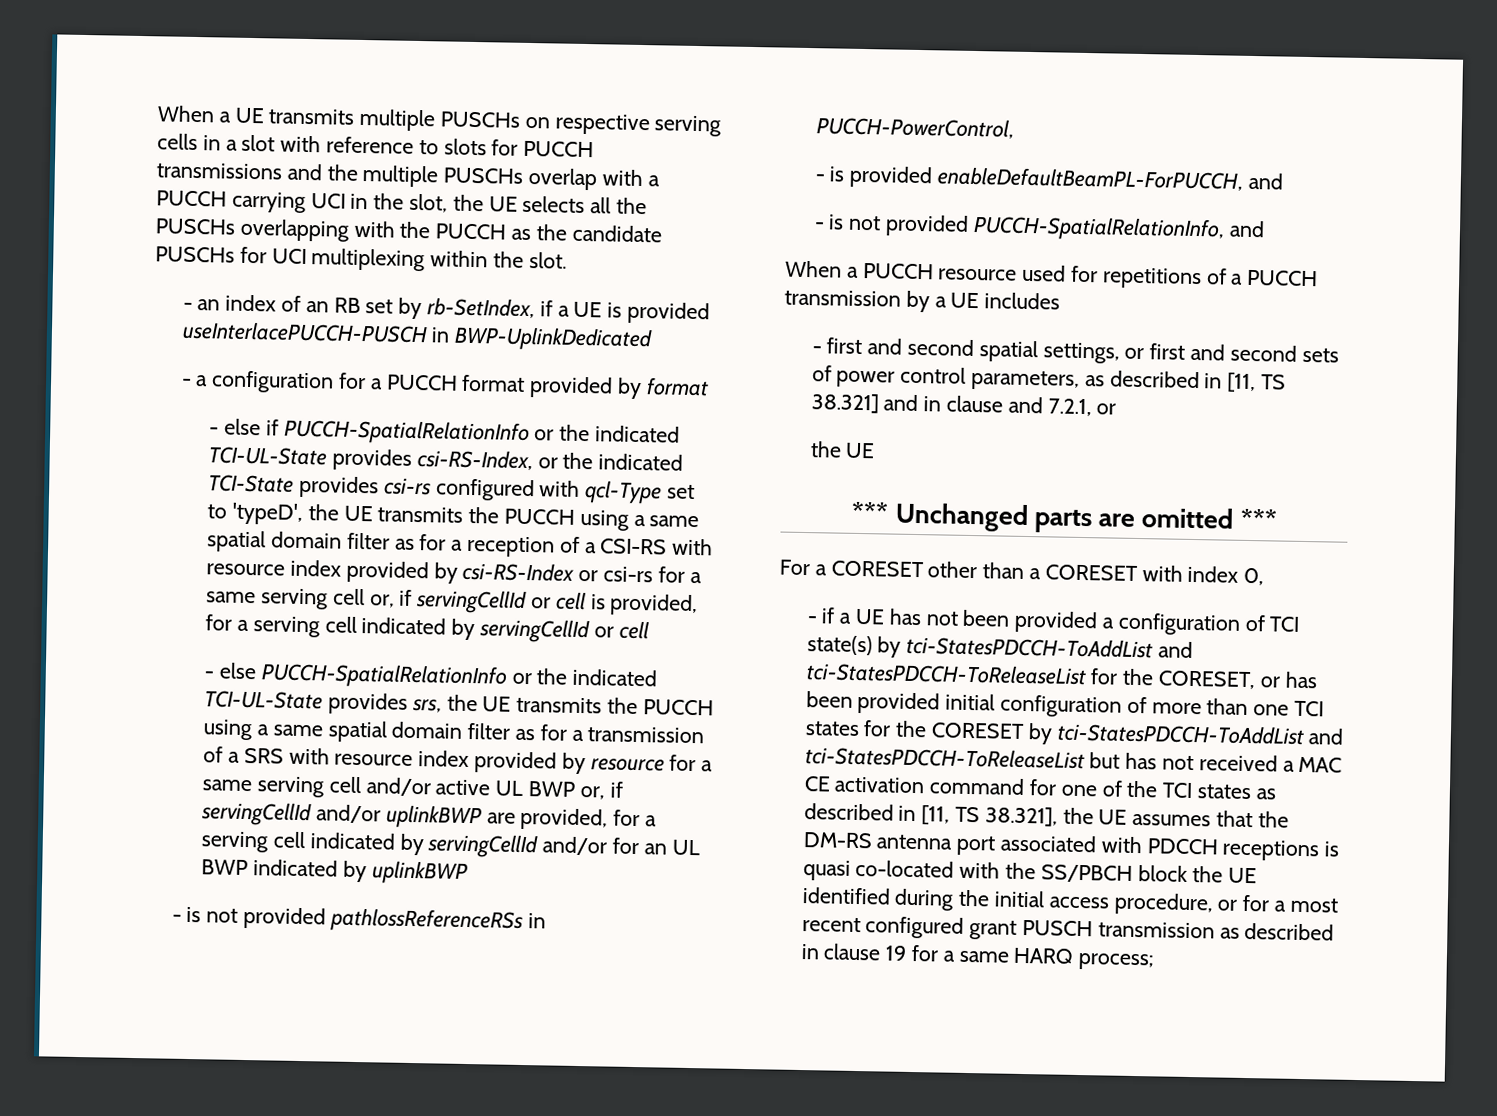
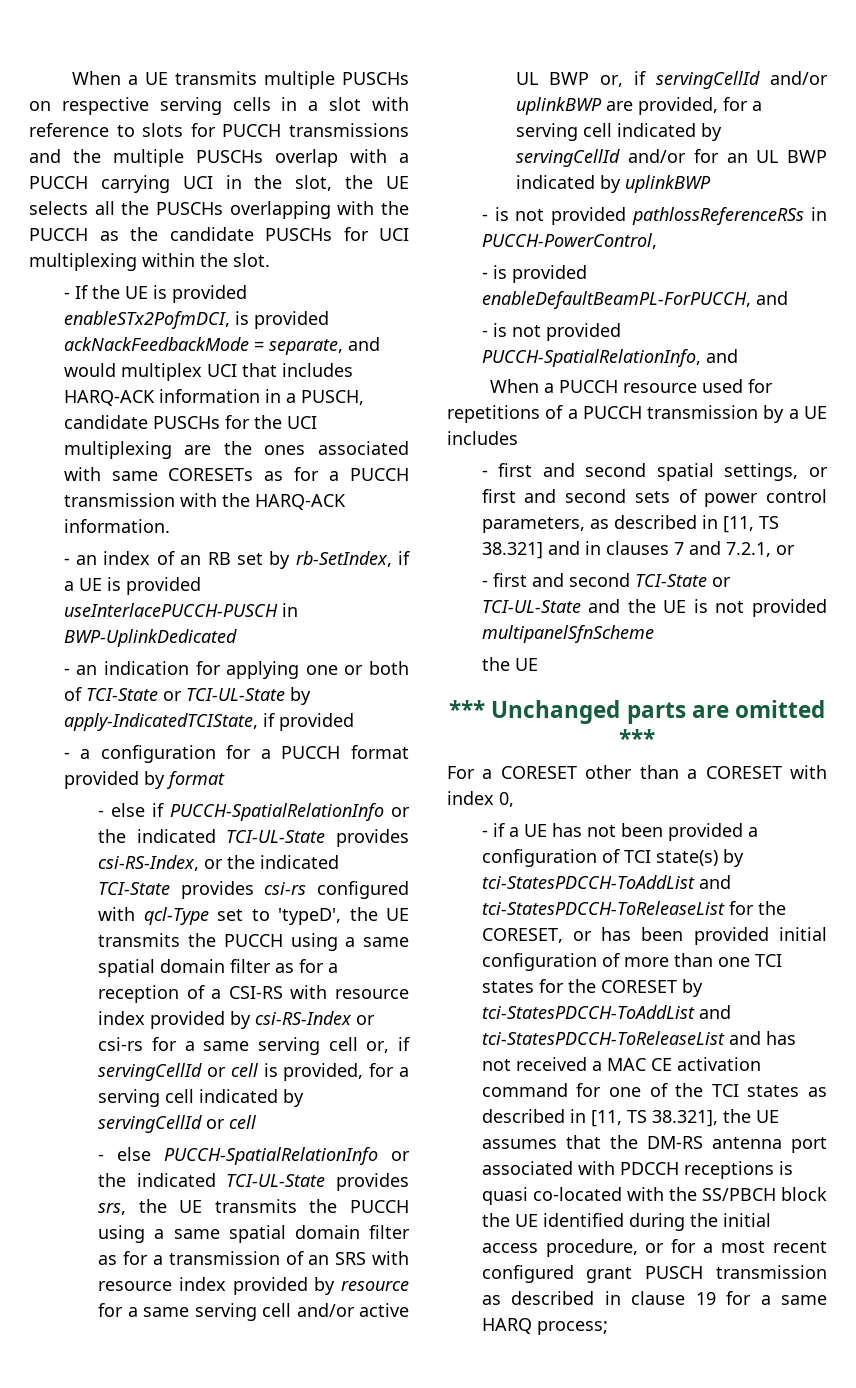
(567, 260) none -> [63,285,247,303] [63,311,329,329] [63,337,380,355] [63,363,353,381] [63,389,364,406] [63,415,317,429] [63,441,409,459] [63,467,410,481] [63,493,346,510] [63,519,170,533] // - If the UE is provided enableSTx2PofmDCI, is provided ackNackFeedbackMode = separate, and would multiplex UCI that includes HARQ-ACK information in a PUSCH, candidate PUSCHs for the UCI multiplexing are the ones associated with same CORESETs as for a PUCCH transmission with the HARQ-ACK information.
(654, 339) none -> [63,661,409,679] [63,687,311,705] [63,713,354,731] // - an indication for applying one or both of TCI-State or TCI-UL-State by apply-IndicatedTCIState, if provided
[228,751,241,763] a -> [308,1255,330,1265] an
[946,395,1004,413] clause -> [605,541,684,555] clauses 7
(1117, 409) none -> [481,573,731,587] [481,599,827,617] [481,625,654,643] // - first and second TCI-State or TCI-UL-State and the UE is not provided multipanelSfnScheme
[1089,752,1121,769] but -> [728,1031,761,1045] and

